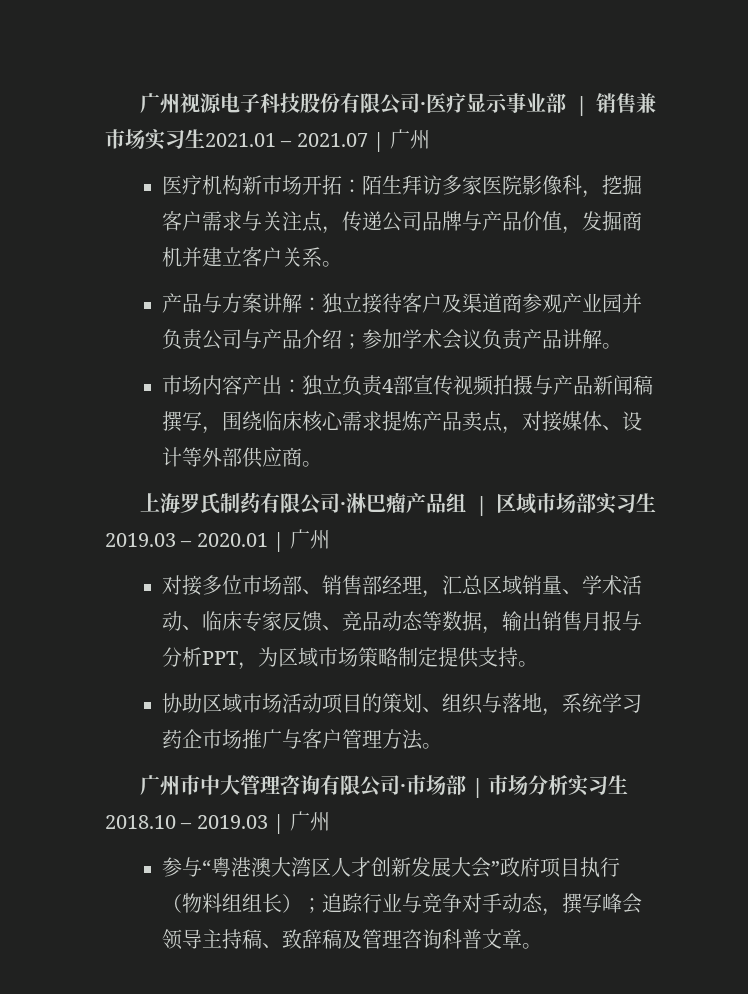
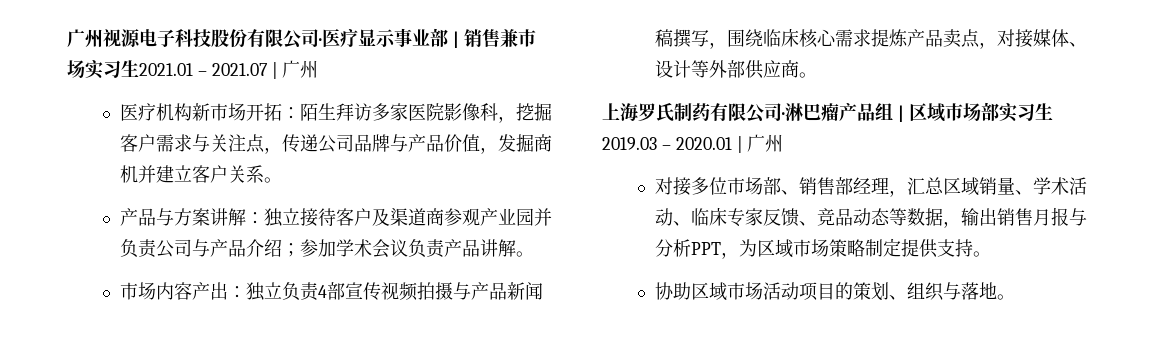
[541,693,642,716] [161,729,442,750] [140,775,629,798] [105,811,330,834] [161,857,620,878] [161,893,642,916] [161,929,522,950] ，系统学习药企市场推广与客户管理方法。 // 广州市中大管理咨询有限公司·市场部 | 市场分析实习生2018.10 – 2019.03 | 广州 // 参与“粤港澳大湾区人才创新发展大会”政府项目执行（物料组组长）；追踪行业与竞争对手动态，撰写峰会领导主持稿、致辞稿及管理咨询科普文章 -> (997, 290) none

